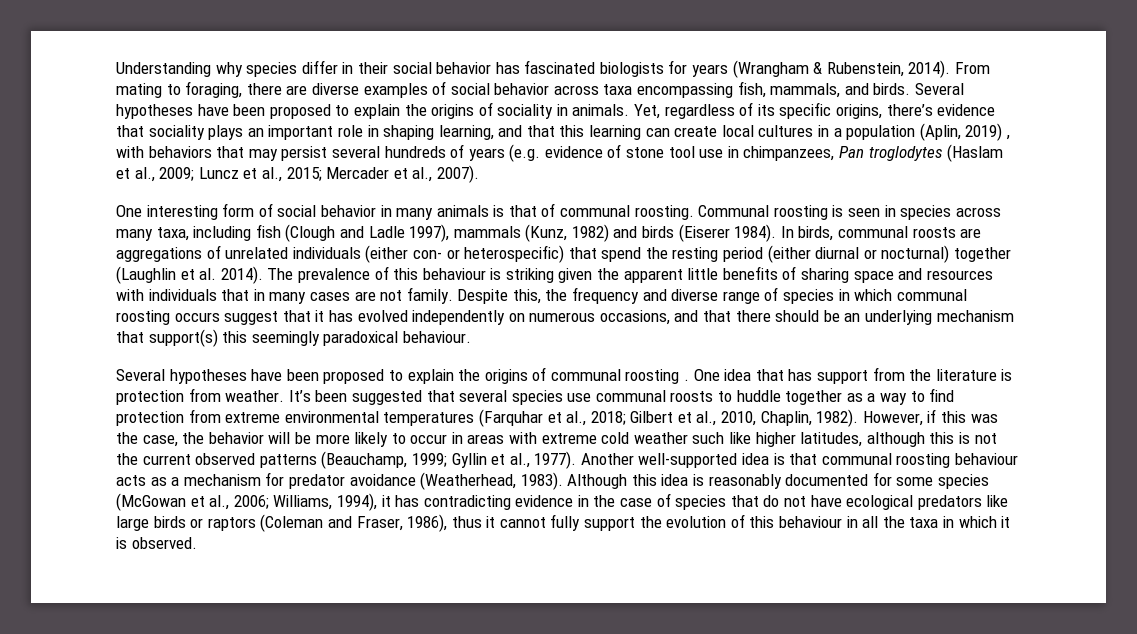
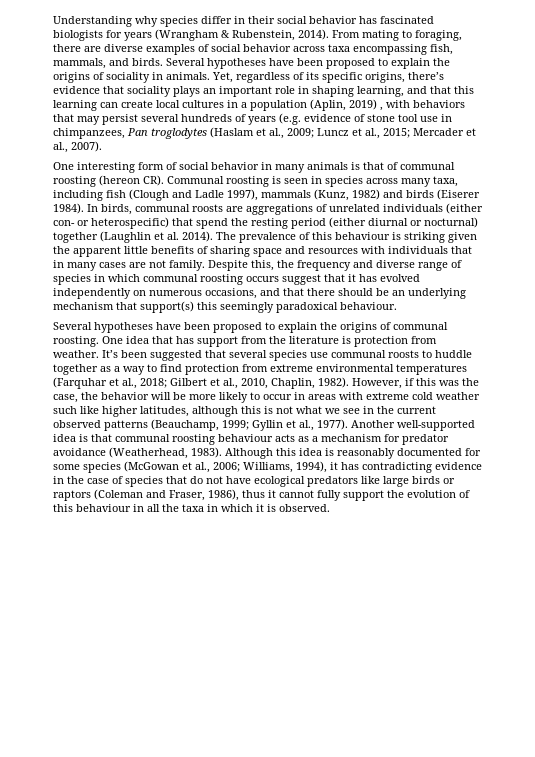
[634,205,694,220] roosting. -> [53,175,164,187] roosting (hereon CR).
[625,369,690,384] roosting . -> [53,336,99,347] roosting.
(997, 438) none -> [296,406,374,414] what we see in

